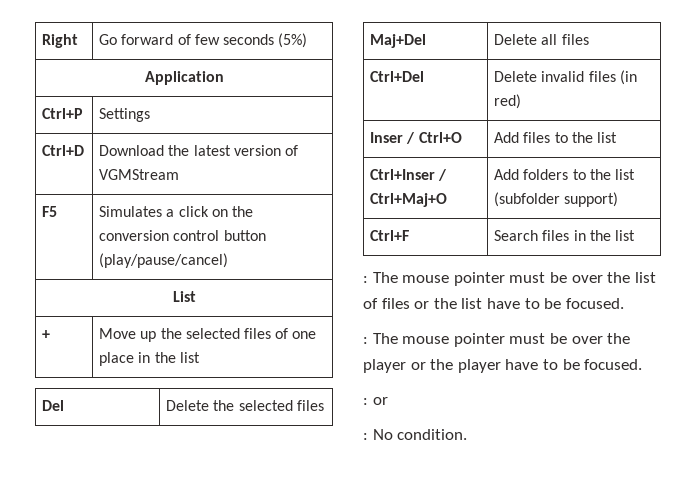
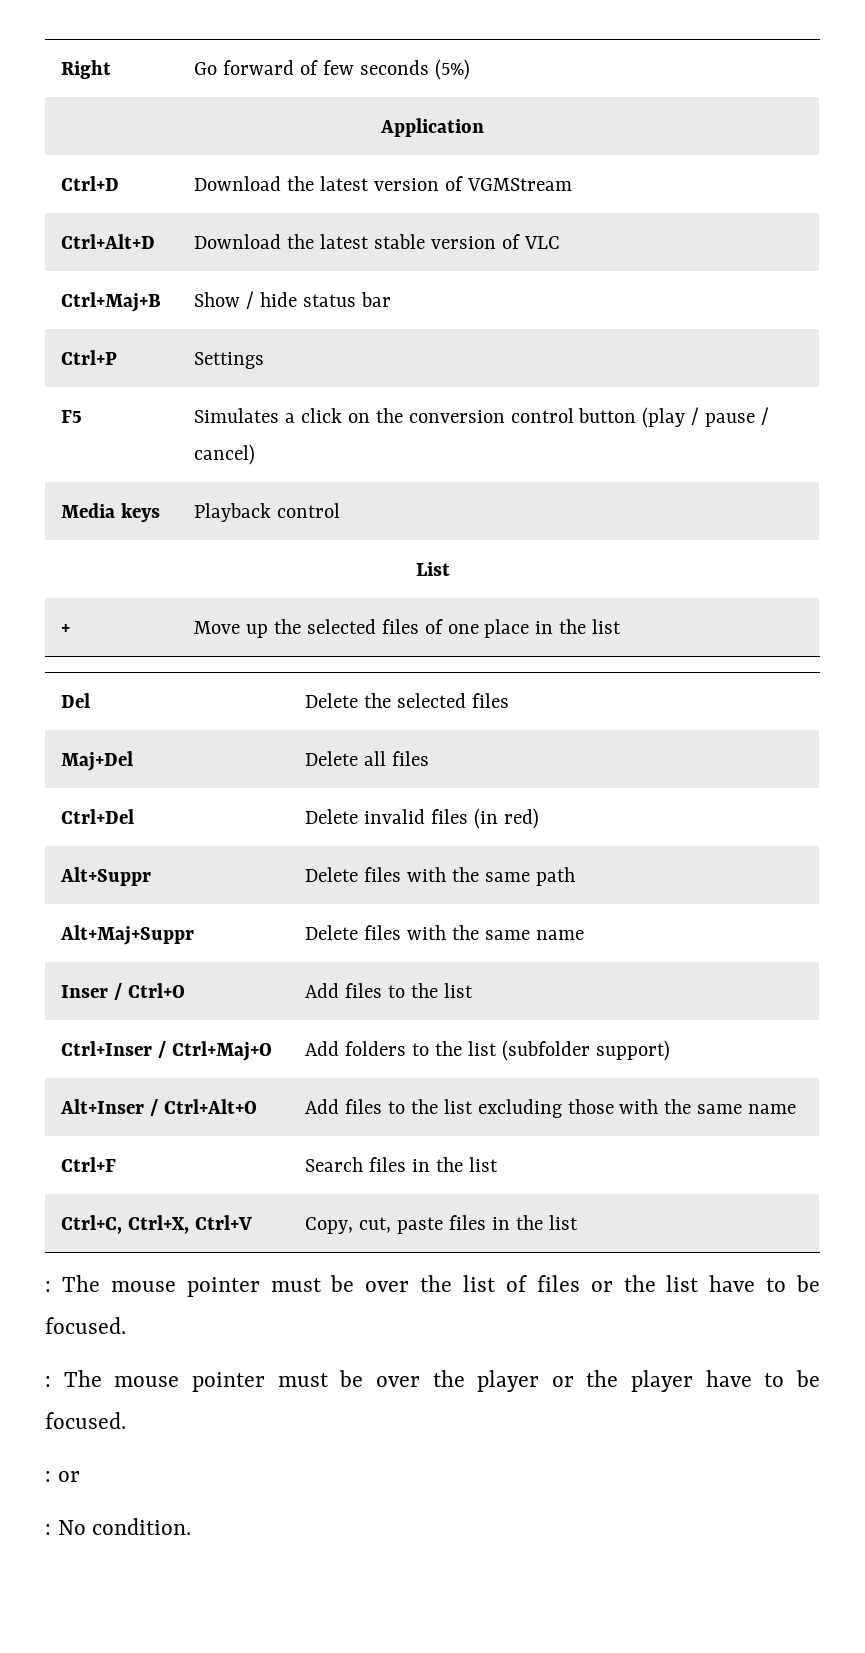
[42,108,84,119] [99,108,151,122] // Ctrl+P | Settings -> (484, 127) none
(180, 174) none -> [60,234,155,249] [193,234,560,249] [60,292,161,312] [193,291,391,309] [60,350,117,365] [193,352,264,369] // Ctrl+Alt+D | Download the latest stable version of VLC // Ctrl+Maj+B | Show / hide status bar // Ctrl+P | Settings
[99,253,229,268] (play/pause/cancel) -> [642,407,770,428] [193,444,255,465] [60,503,160,522] [193,503,340,522] (play / pause / cancel) // Media keys | Playback control
(522, 101) none -> [59,867,151,886] [304,867,575,886] [59,925,194,945] [304,925,584,940] // Alt+Suppr | Delete files with the same path // Alt+Maj+Suppr | Delete files with the same name
(619, 199) none -> [59,1099,257,1116] [304,1099,797,1118] // Alt+Inser / Ctrl+Alt+O | Add files to the list excluding those with the same name
(635, 235) none -> [60,1215,252,1234] [304,1215,578,1234] // Ctrl+C, Ctrl+X, Ctrl+V | Copy, cut, paste files in the list

